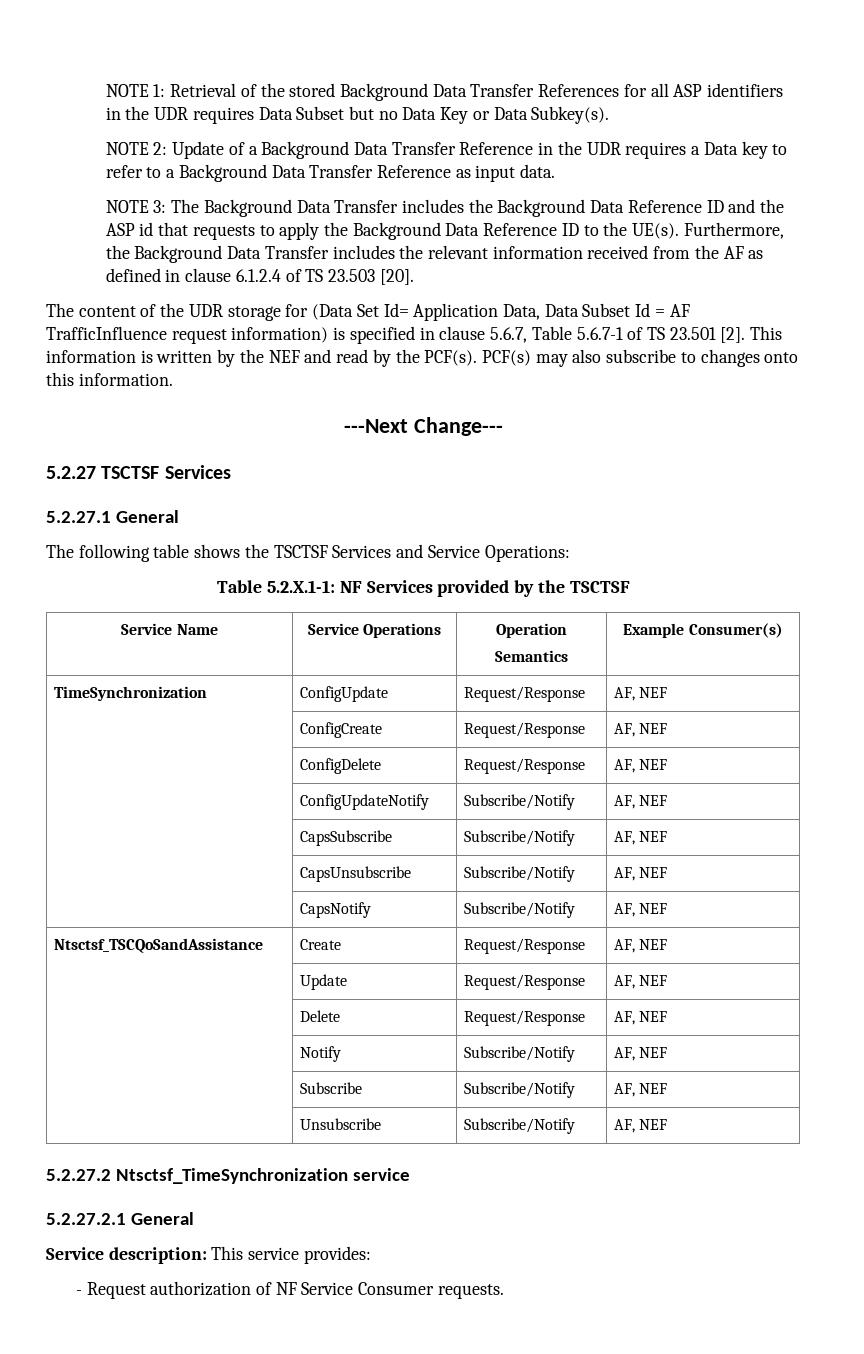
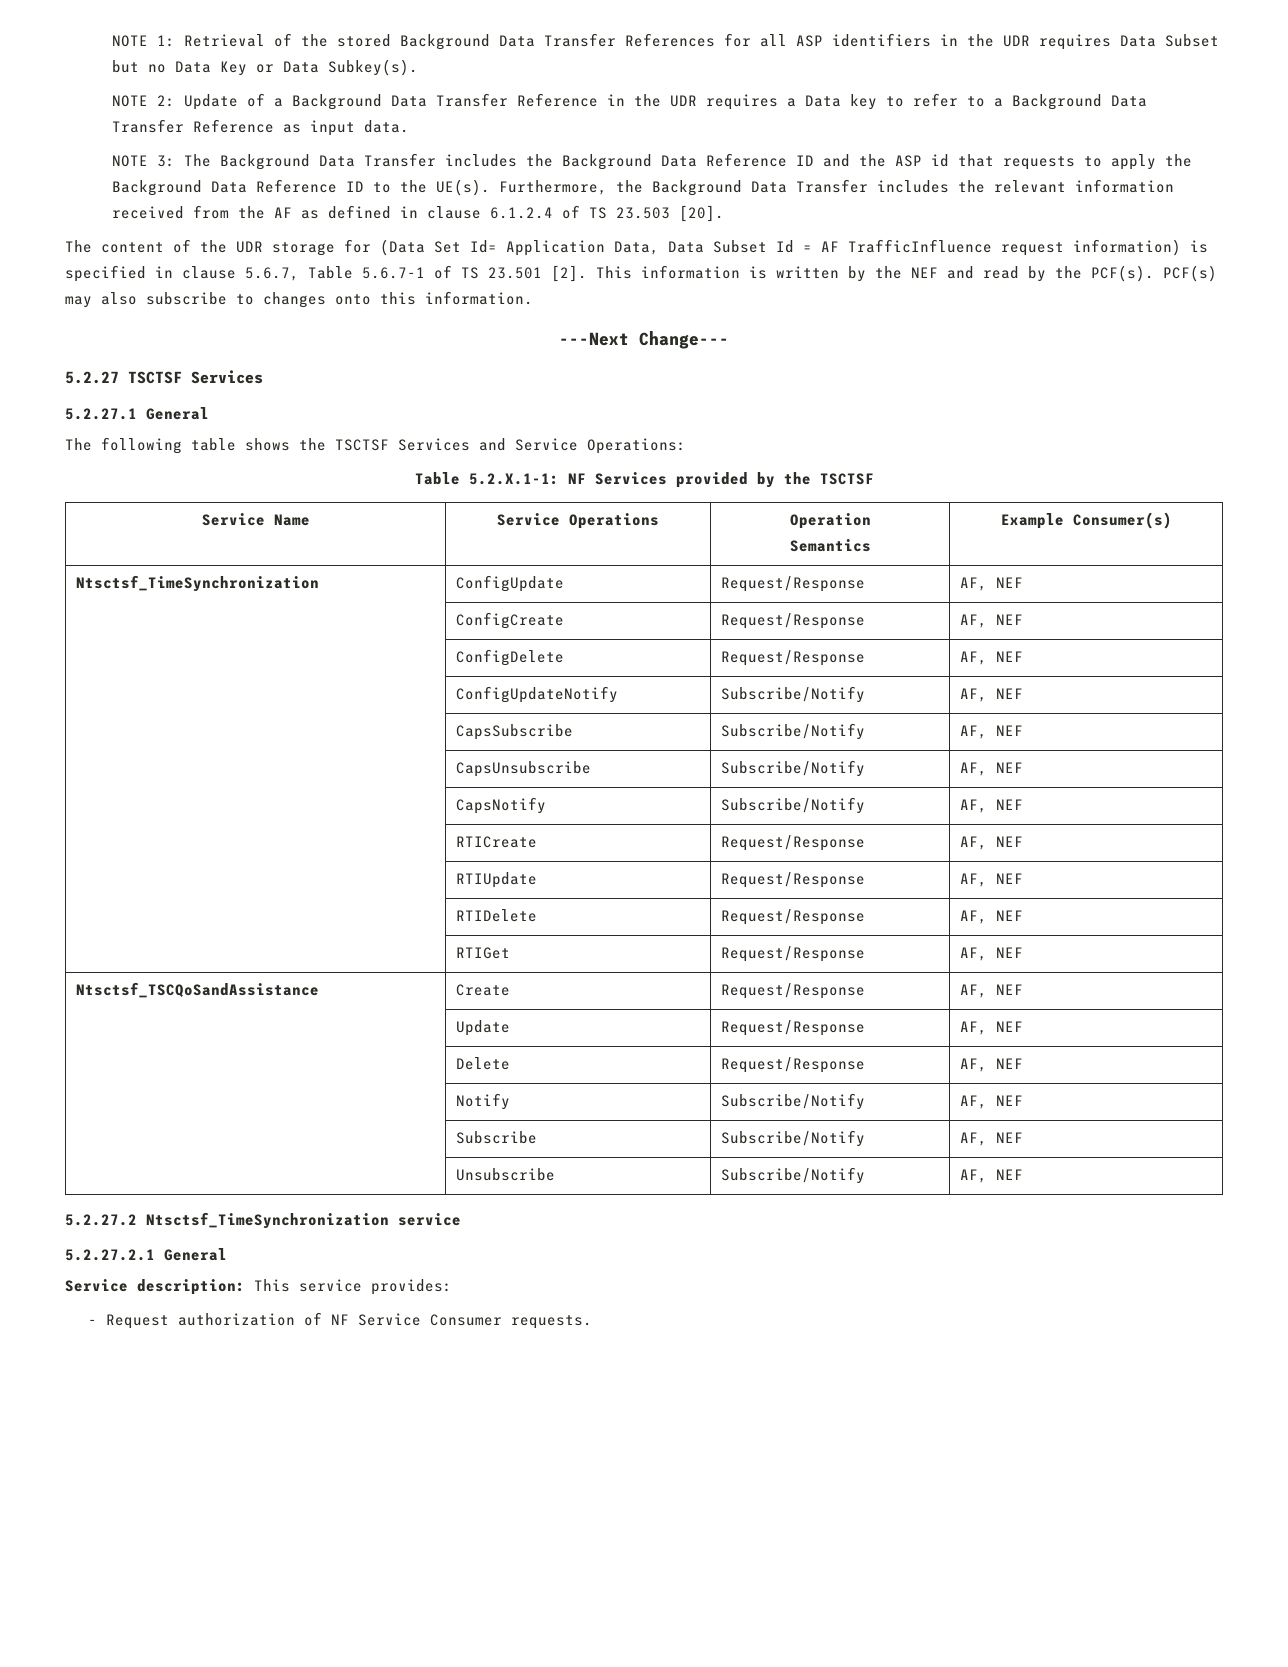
[53,686,207,701] TimeSynchronization -> [76,575,320,592] Ntsctsf_TimeSynchronization
(667, 908) none -> [456,836,538,848] [721,835,866,851] [960,836,1024,850] [456,872,538,888] [721,872,866,888] [960,873,1024,887] [456,909,538,922] [721,909,866,925] [960,910,1024,924] [456,947,511,959] [721,946,866,962] [960,947,1024,961] // | RTICreate | Request/Response | AF, NEF // | RTIUpdate | Request/Response | AF, NEF // | RTIDelete | Request/Response | AF, NEF // | RTIGet | Request/Response | AF, NEF

